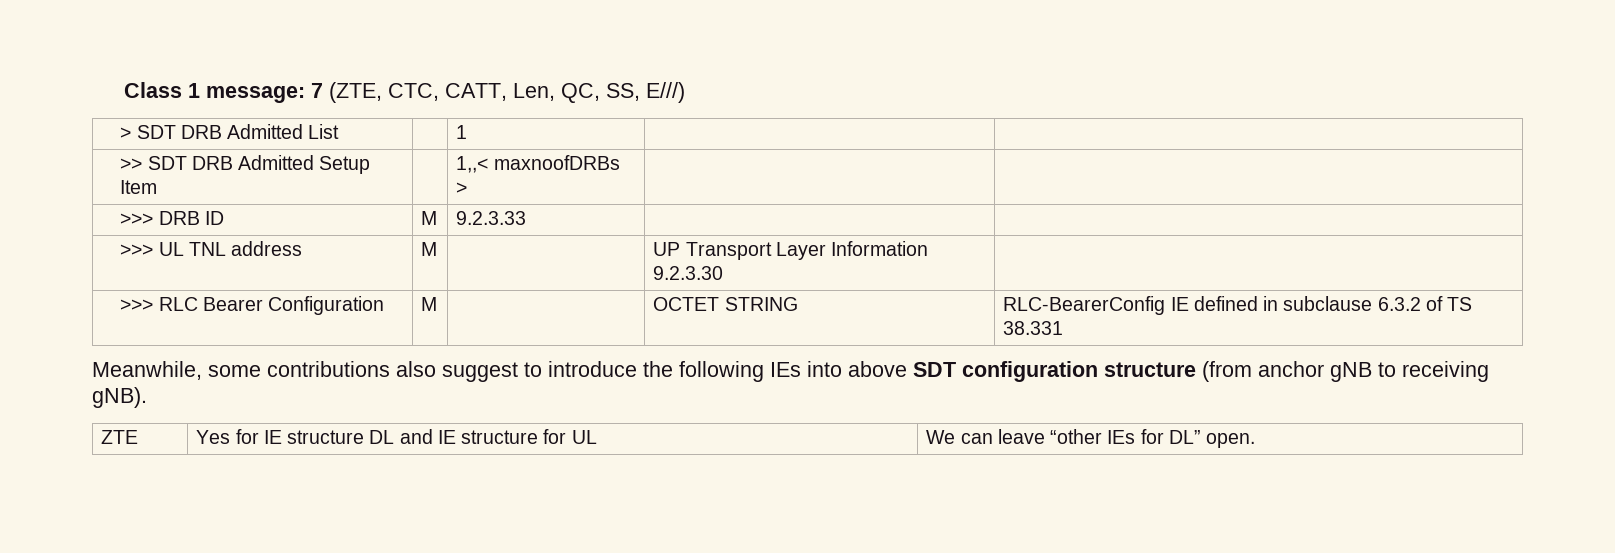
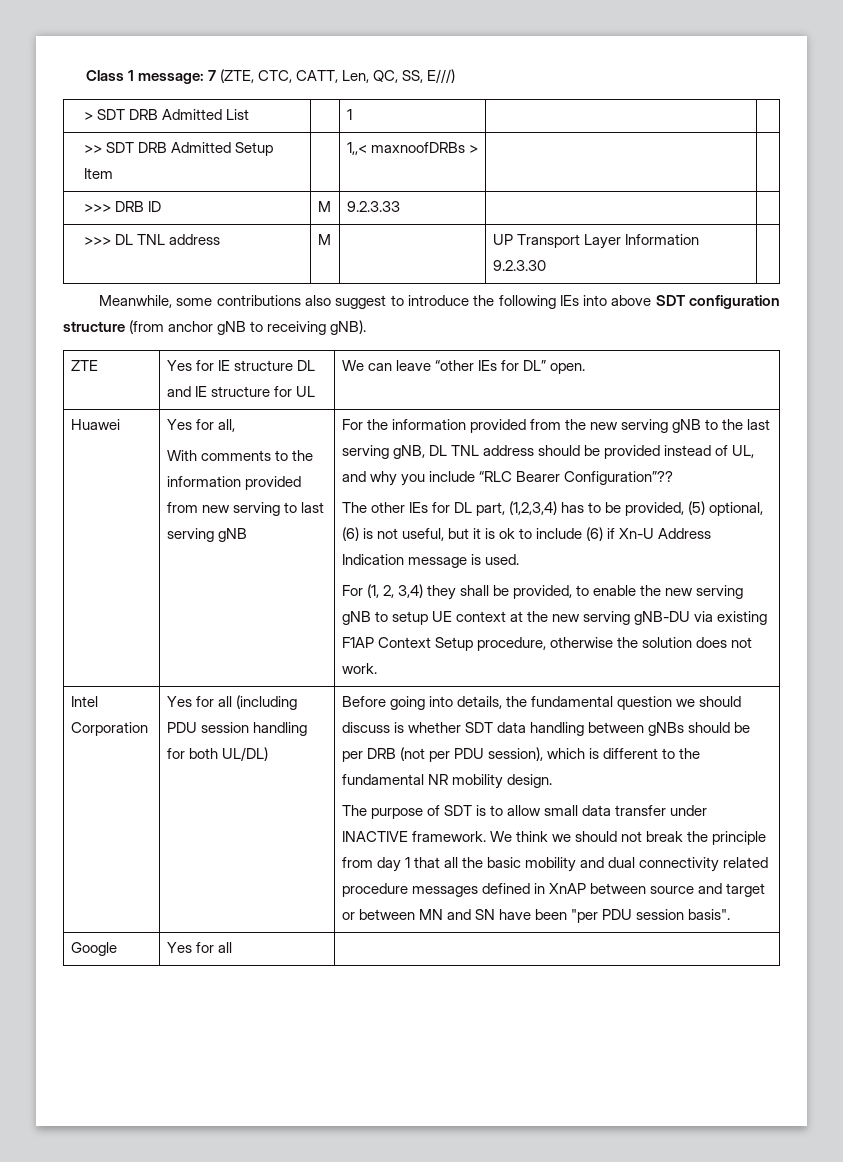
[158,242,184,256] UL -> [115,234,134,245] DL
[120,296,385,315] [421,297,438,311] [653,297,798,311] [1003,296,1473,315] [1003,321,1064,335] // >>> RLC Bearer Configuration | M | | OCTET STRING | RLC-BearerConfig IE defined in subclause 6.3.2 of TS 38.331 -> (546, 265) none
(1256, 440) none -> [70,419,120,430] [166,419,235,432] [166,450,313,461] [166,476,301,490] [166,502,324,516] [166,528,247,542] [341,419,771,433] [341,445,754,459] [341,471,673,486] [341,501,764,516] [341,527,712,541] [341,554,519,568] [341,584,744,600] [341,611,768,625] [341,637,752,651] [341,663,377,674] [70,696,98,707] [70,722,148,736] [166,695,297,710] [166,722,307,736] [166,747,268,761] [341,696,741,710] [341,722,750,736] [341,747,700,762] [341,774,552,789] [341,805,707,819] [341,831,766,845] [341,857,769,872] [341,883,765,897] [341,909,730,923] [70,942,117,956] [166,942,232,953] // Huawei | Yes for all, // With comments to the information provided from new serving to last serving gNB | For the information provided from the new serving gNB to the last serving gNB, DL TNL address should be provided instead of UL, and why you include “RLC Bearer Configuration”?? // The other IEs for DL part, (1,2,3,4) has to be provided, (5) optional, (6) is not useful, but it is ok to include (6) if Xn-U Address Indication message is used. // For (1, 2, 3,4) they shall be provided, to enable the new serving gNB to setup UE context at the new serving gNB-DU via existing F1AP Context Setup procedure, otherwise the solution does not work. // Intel Corporation | Yes for all (including PDU session handling for both UL/DL) | Before going into details, the fundamental question we should discuss is whether SDT data handling between gNBs should be per DRB (not per PDU session), which is different to the fundamental NR mobility design. // The purpose of SDT is to allow small data transfer under INACTIVE framework. We think we should not break the principle from day 1 that all the basic mobility and dual connectivity related procedure messages defined in XnAP between source and target or between MN and SN have been "per PDU session basis". // Google | Yes for all |

